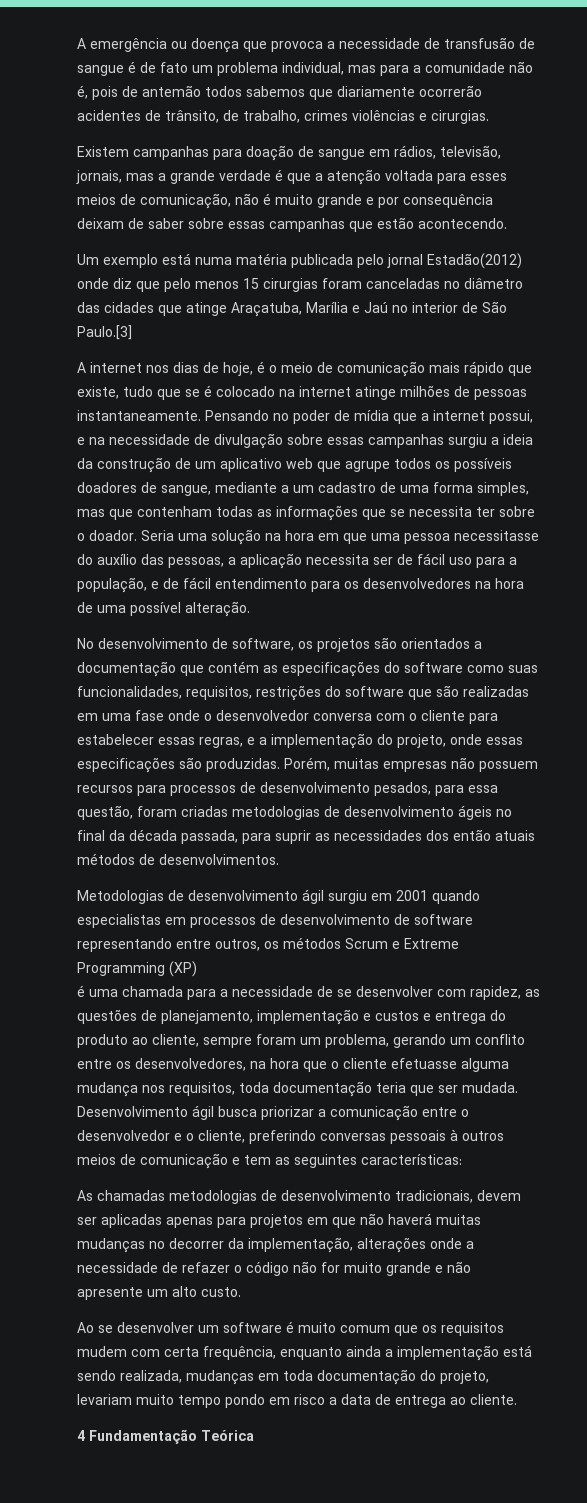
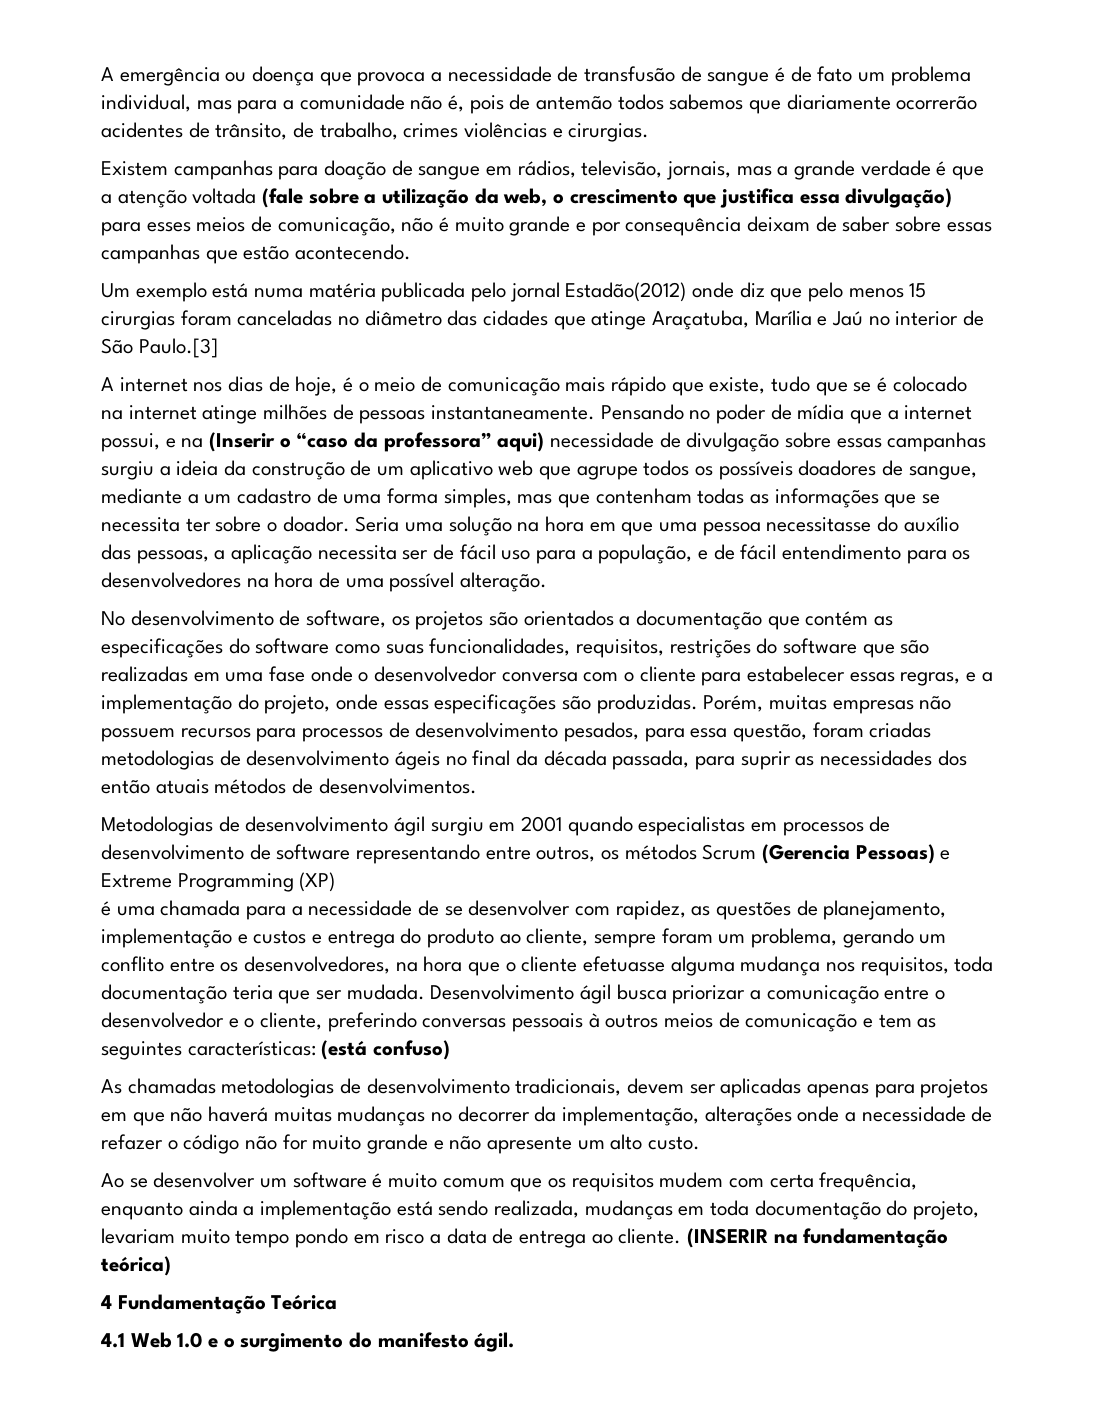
(433, 175) none -> [262,188,953,208] (fale sobre a utilização da web, o crescimento que justifica essa divulgação)
(105, 441) none -> [209,432,545,452] (Inserir o “caso da professora” aqui)
(388, 943) none -> [762,844,935,864] (Gerencia Pessoas)
(462, 1159) none -> [321,1040,451,1060] (está confuso)
(517, 1399) none -> [687,1228,949,1248] [101,1256,171,1276] (INSERIR na fundamentação teórica)
(254, 1435) none -> [101,1332,515,1352] // 4.1 Web 1.0 e o surgimento do manifesto ágil.

